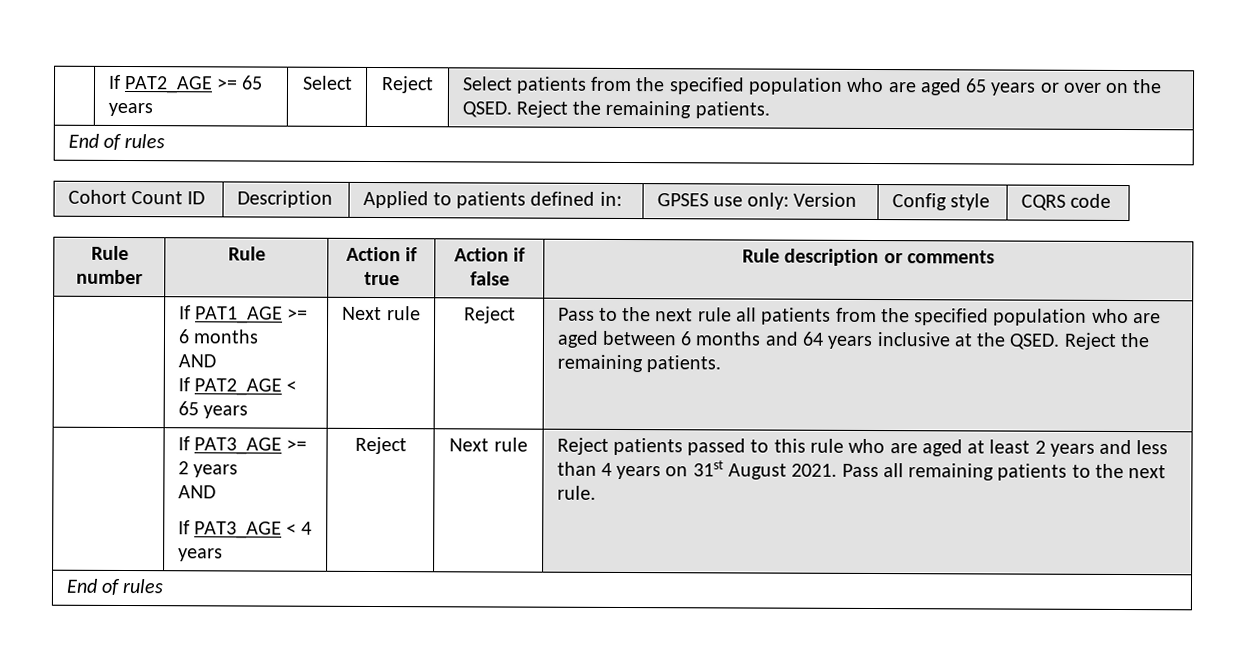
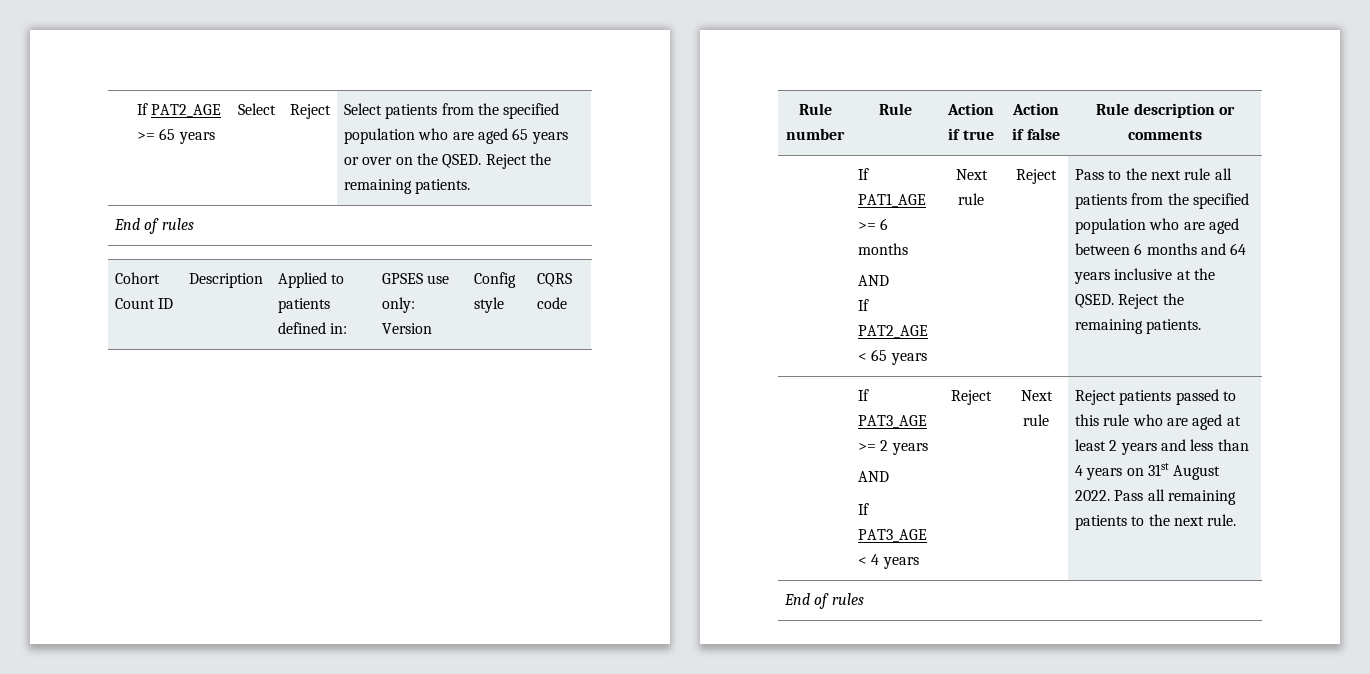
[791,463,838,477] 2021. -> [1075,490,1111,501] 2022.

